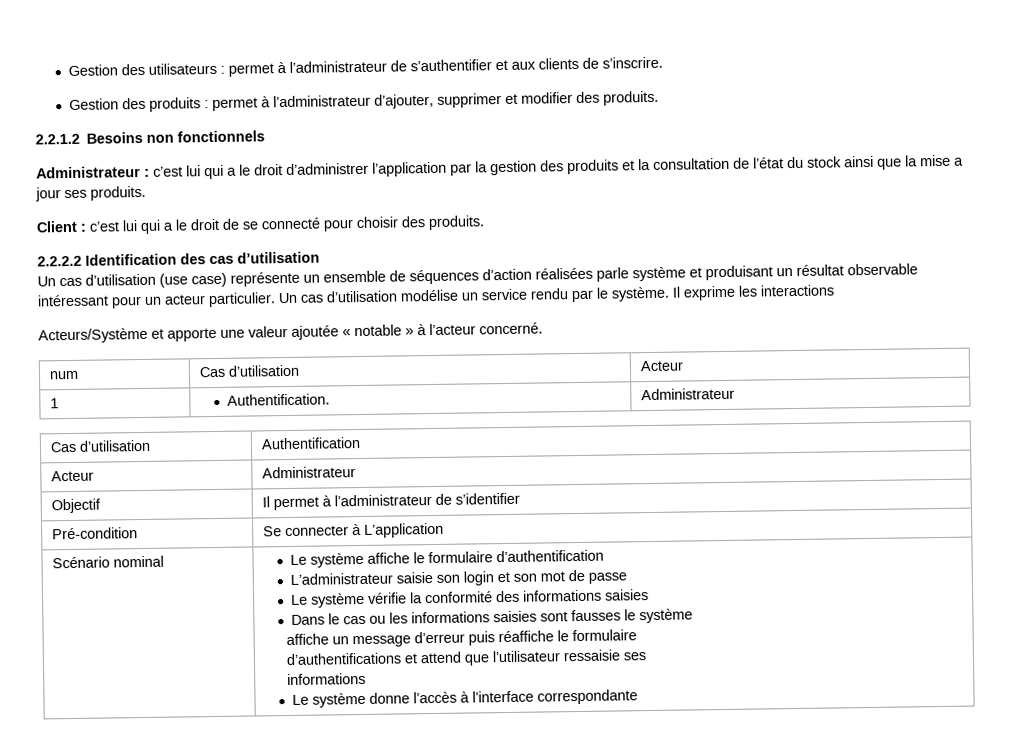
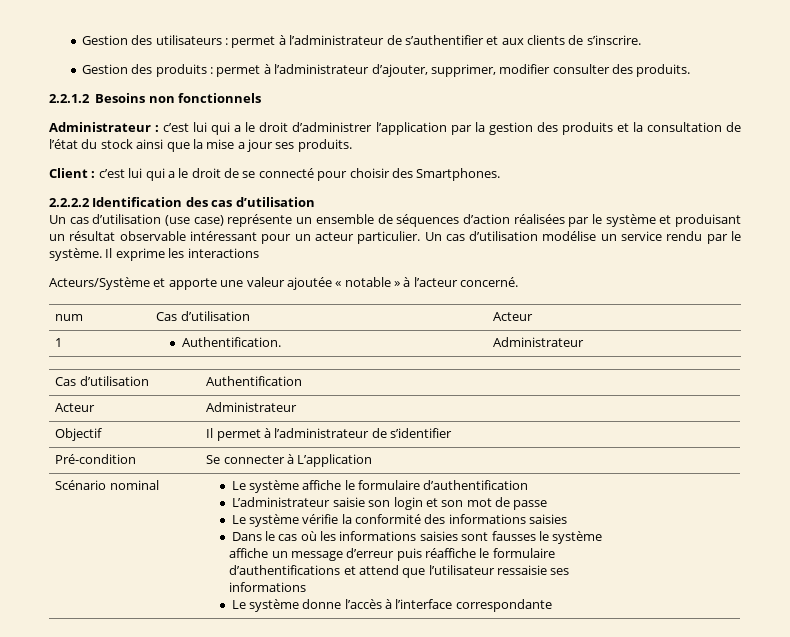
[437,92,574,108] supprimer et modifier -> [430,64,610,77] supprimer, modifier consulter
[428,215,485,231] produits. -> [416,168,501,181] Smartphones.
[596,267,629,282] parle -> [568,214,602,227] par le
[369,615,387,624] ou -> [300,531,317,541] où

